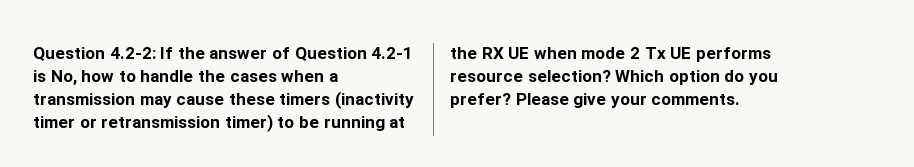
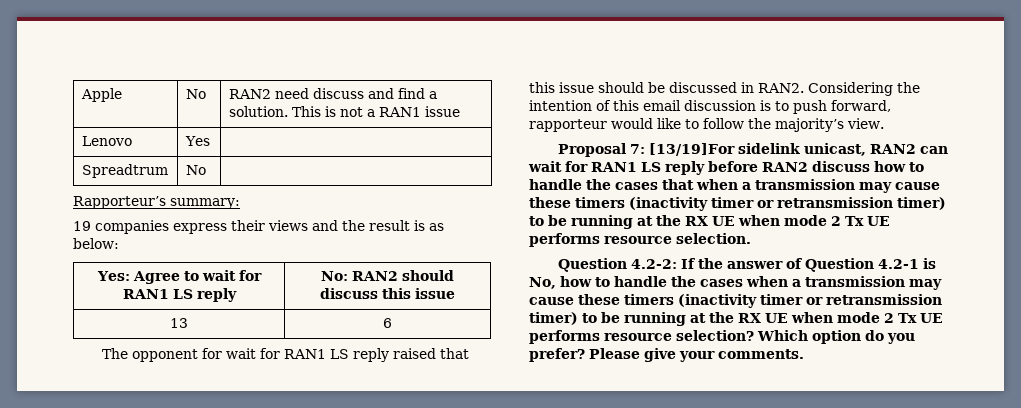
(33, 54) none -> [80,88,122,102] [185,89,206,99] [228,88,437,99] [228,106,460,117] [81,136,132,146] [184,136,210,146] [81,164,168,178] [185,165,206,175] [73,196,240,209] [73,220,444,234] [73,238,119,249] [96,270,262,284] [122,288,237,302] [321,270,454,281] [320,288,455,299] [170,318,188,328] [383,318,392,328] [101,348,469,362] [529,82,920,96] [529,100,891,114] [529,118,884,132] [557,143,948,157] [528,161,924,175] [529,179,940,193] [529,197,946,211] [529,215,890,229] [529,233,751,247] Apple | No | RAN2 need discuss and find a solution. This is not a RAN1 issue // Lenovo | Yes | // Spreadtrum | No | // Rapporteur’s summary: // 19 companies express their views and the result is as below: // Yes: Agree to wait for RAN1 LS reply | No: RAN2 should discuss this issue // 13 | 6 // The opponent for wait for RAN1 LS reply raised that this issue should be discussed in RAN2. Considering the intention of this email discussion is to push forward, rapporteur would like to follow the majority’s view. // Proposal 7: [13/19]For sidelink unicast, RAN2 can wait for RAN1 LS reply before RAN2 discuss how to handle the cases that when a transmission may cause these timers (inactivity timer or retransmission timer) to be running at the RX UE when mode 2 Tx UE performs resource selection. //

